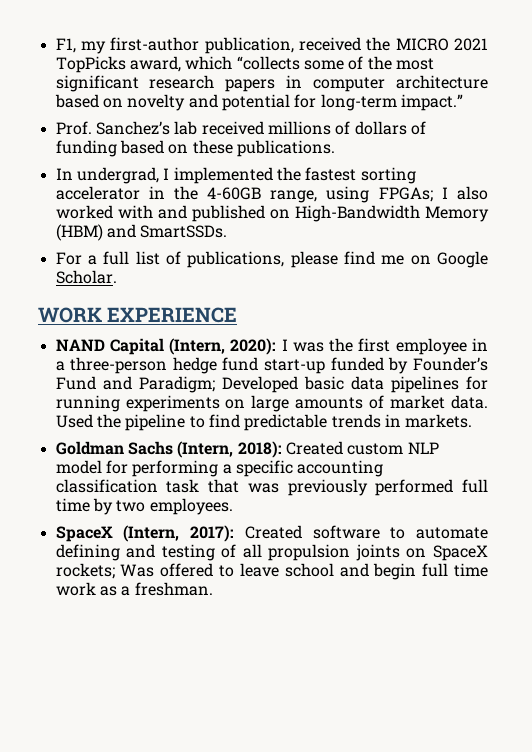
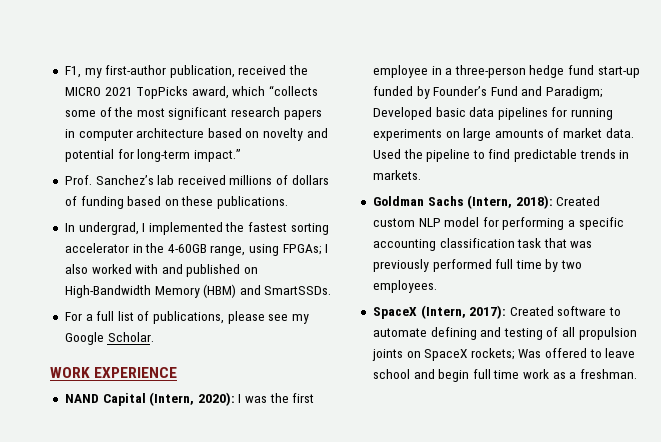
[343,251,431,265] find me on -> [268,314,310,324] see my

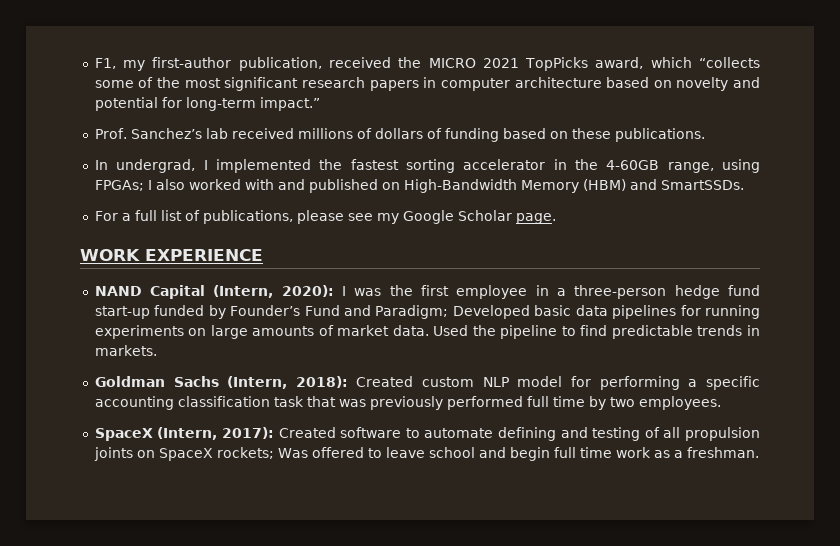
[107,332,154,342] Scholar. -> [457,210,556,224] Scholar page.

